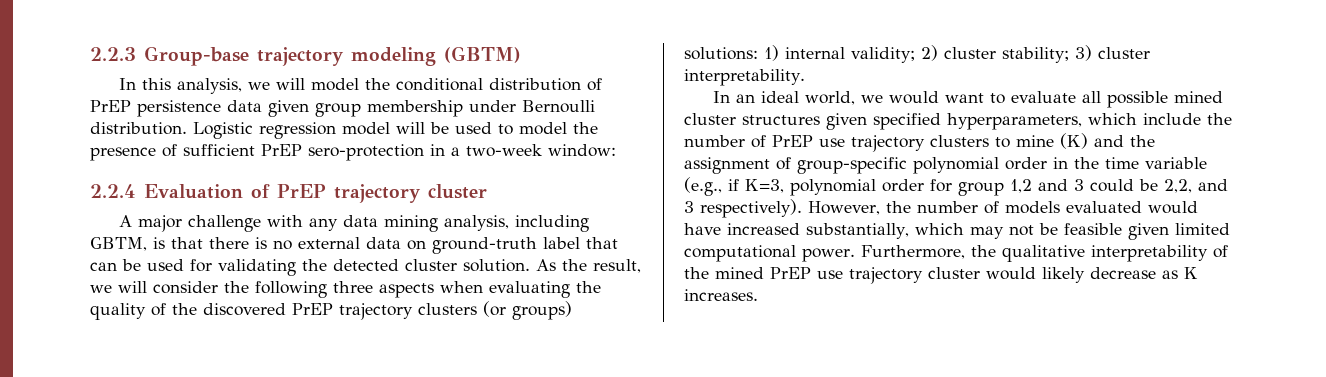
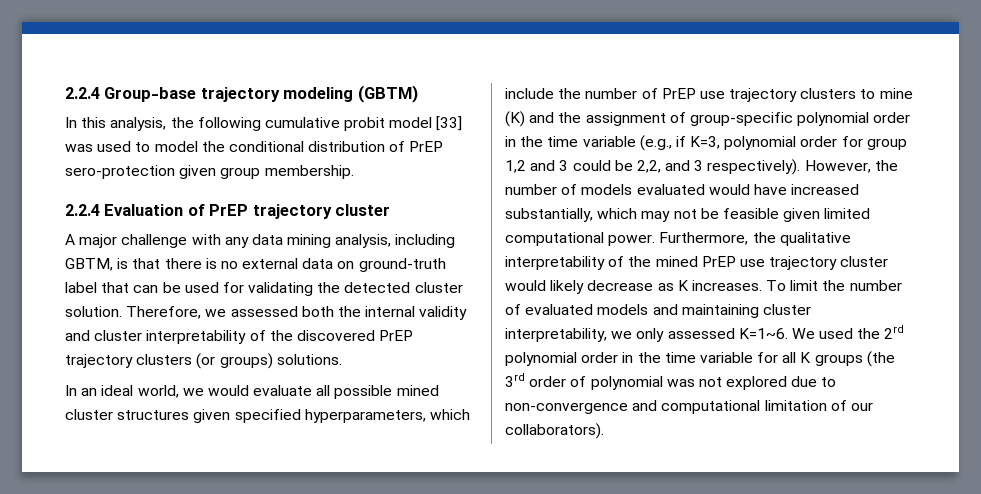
[90,47,136,61] 2.2.3 -> [65,87,100,99] 2.2.4
[247,78,305,90] we will -> [170,116,463,131] [65,141,151,152] the following cumulative probit model [33] was used to
[137,100,595,117] [90,122,598,139] [90,144,616,161] persistence data given group membership under Bernoulli distribution. Logistic regression model will be used to model the presence of sufficient PrEP sero-protection in a two-week window: -> [65,165,354,179] sero-protection given group membership.
[536,259,641,273] [90,281,601,298] [90,303,146,320] As the result, we will consider the following three aspects when evaluating the quality -> [126,306,468,320] [65,330,247,344] Therefore, we assessed both the internal validity and cluster interpretability
[684,45,1150,63] [684,69,805,86] solutions: 1) internal validity; 2) cluster stability; 3) cluster interpretability. -> [276,354,342,365] solutions.
[944,93,1005,104] want to -> (249, 390) none
(758, 295) none -> [766,280,902,291] [505,304,811,318] [505,325,905,342] [505,351,895,367] [505,373,837,390] [505,400,873,414] [505,423,604,439] To limit the number of evaluated models and maintaining cluster interpretability, we only assessed K=1~6. We used the 2rd polynomial order in the time variable for all K groups (the 3rd order of polynomial was not explored due to non-convergence and computational limitation of our collaborators).

